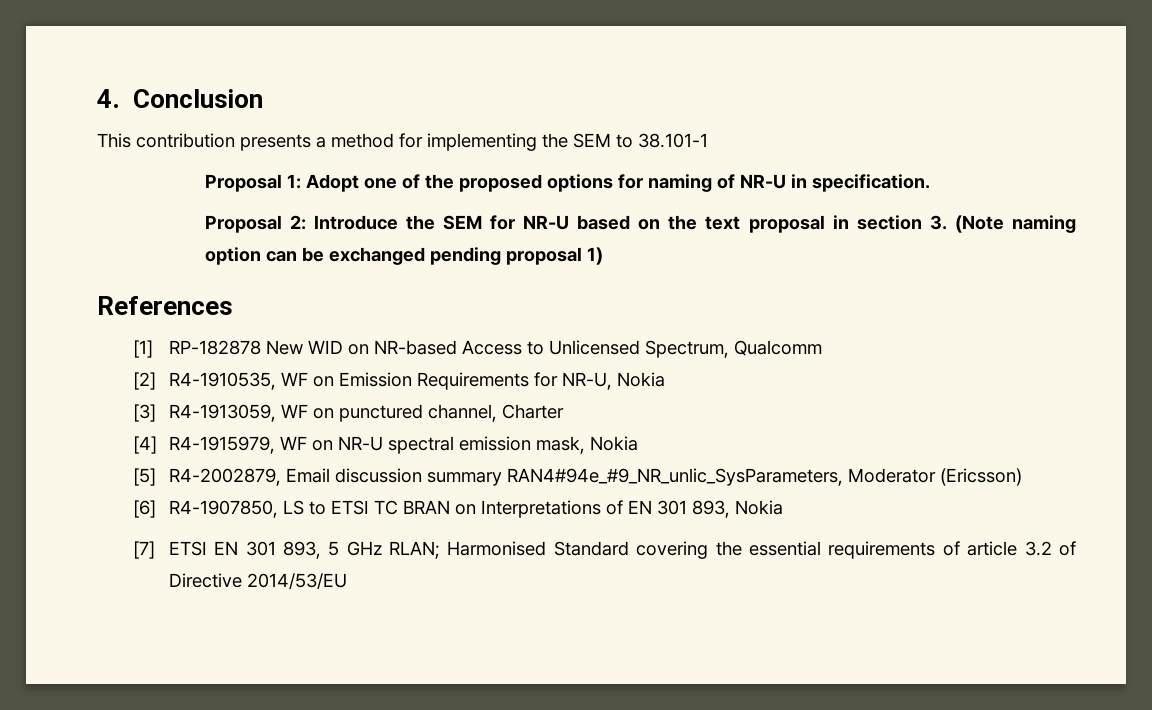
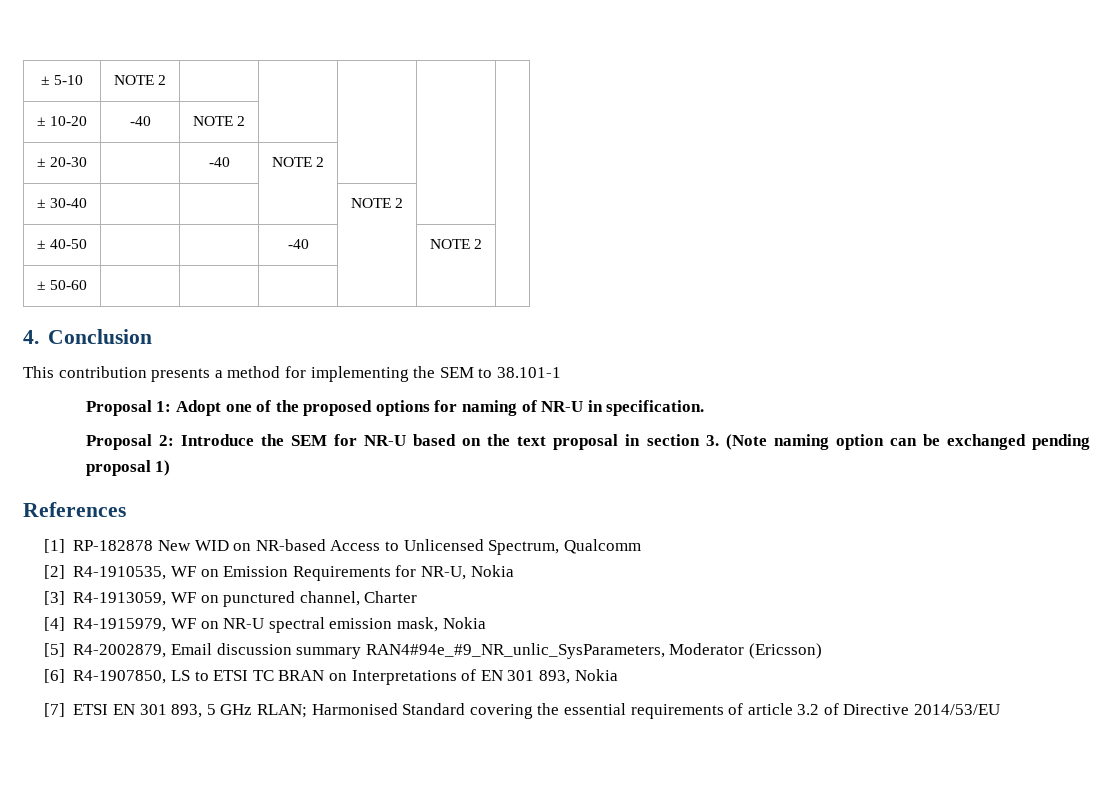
(97, 98) none -> [40,75,84,85] [113,75,167,85] [36,116,88,126] [129,116,151,126] [192,116,246,126] [36,157,88,167] [208,157,230,167] [271,157,325,167] [36,198,88,208] [350,198,404,208] [36,239,88,249] [287,239,309,249] [429,239,483,249] [36,280,88,290] ± 5-10 | NOTE 2 | | | | | // ± 10-20 | -40 | NOTE 2 | | | | // ± 20-30 | | -40 | NOTE 2 | | | // ± 30-40 | | | | NOTE 2 | | // ± 40-50 | | | -40 | | NOTE 2 | // ± 50-60 | | | | | | //

